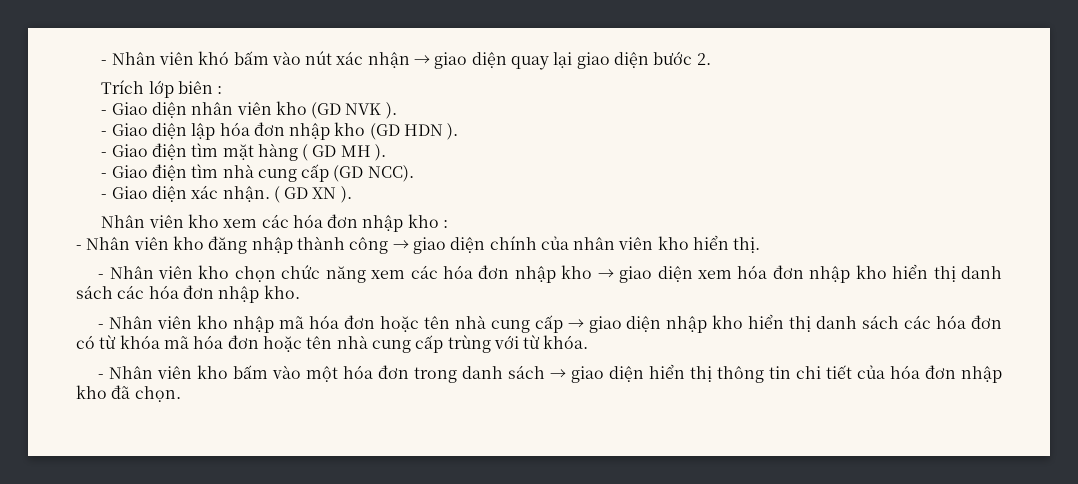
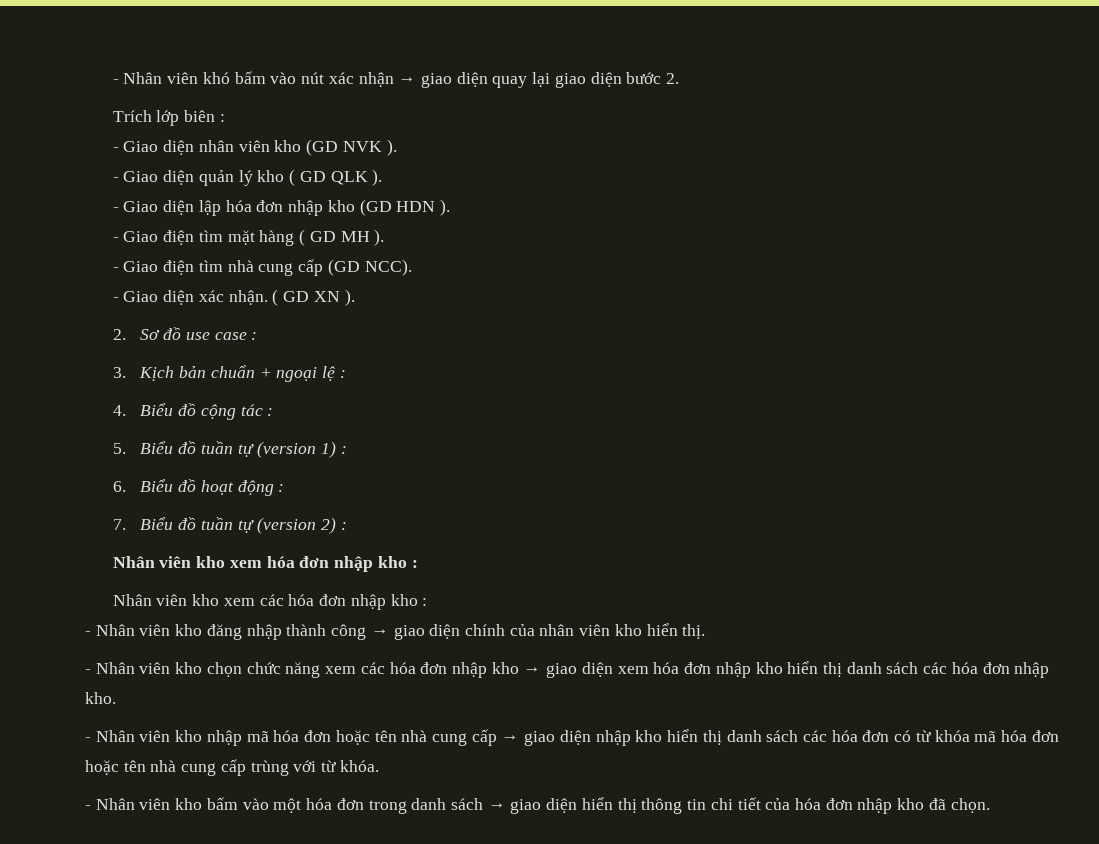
(397, 110) none -> [112,169,383,186] // - Giao diện quản lý kho ( GD QLK ).
(352, 194) none -> [112,327,258,340] [112,365,346,382] [112,403,274,420] [112,441,347,458] [112,479,285,496] [112,517,347,534] [112,556,418,572] // 2. Sơ đồ use case : // 3. Kịch bản chuẩn + ngoại lệ : // 4. Biểu đồ cộng tác : // 5. Biểu đồ tuần tự (version 1) : // 6. Biểu đồ hoạt động : // 7. Biểu đồ tuần tự (version 2) : // Nhân viên kho xem hóa đơn nhập kho :

